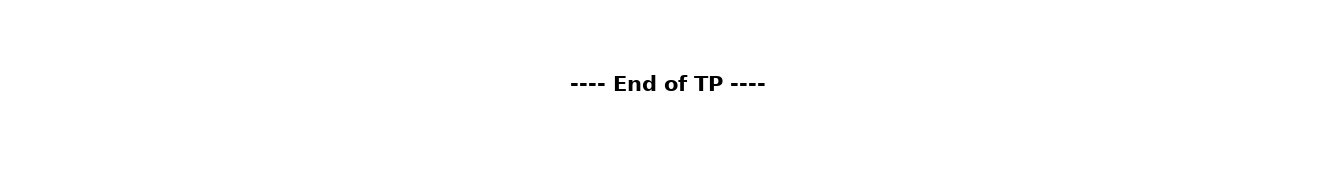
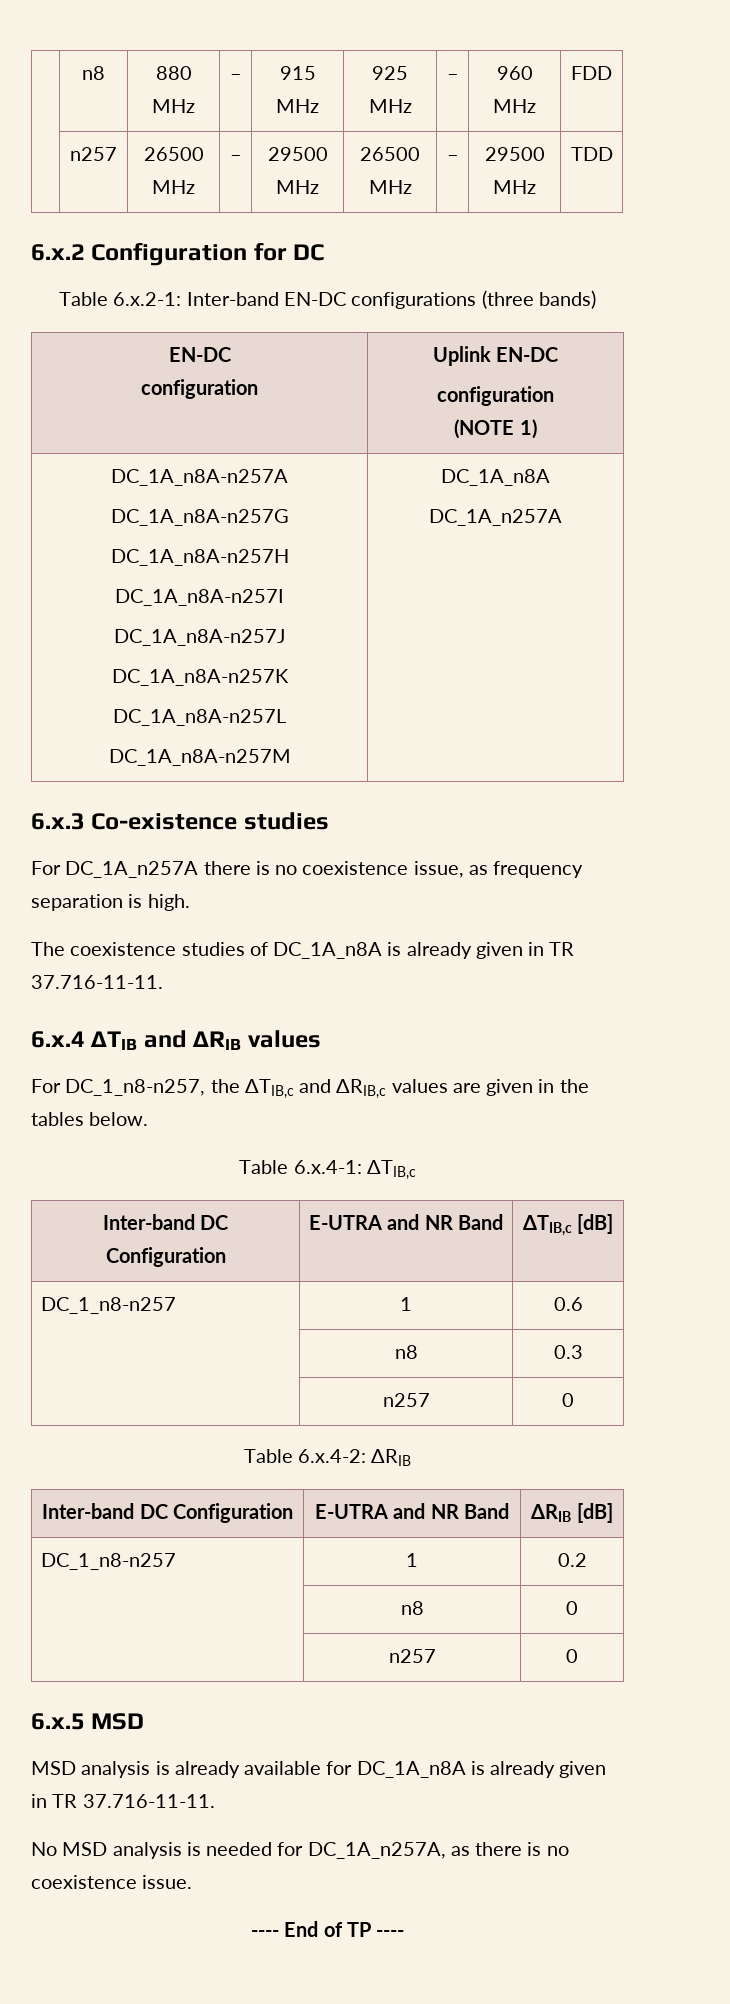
(570, 87) none -> [82,66,105,80] [155,66,192,80] [152,99,195,113] [229,74,242,80] [279,66,316,80] [276,99,319,113] [372,66,408,80] [368,99,412,113] [446,74,459,80] [496,66,533,80] [493,99,536,113] [571,66,612,80] [70,147,117,161] [143,147,204,161] [152,180,195,194] [229,155,242,161] [267,147,328,161] [276,180,319,194] [360,147,420,161] [368,180,412,194] [446,155,459,161] [484,147,545,161] [493,180,536,194] [570,147,613,161] [31,242,325,266] [59,290,596,309] [168,347,231,362] [141,379,258,399] [432,346,559,366] [437,386,554,406] [454,419,537,439] [110,469,288,486] [110,509,289,526] [110,549,289,566] [114,589,284,606] [113,629,285,646] [111,669,289,686] [112,709,286,726] [108,749,291,766] [441,469,550,486] [429,509,562,526] [31,812,329,830] [31,861,584,878] [31,894,190,911] [31,942,575,959] [31,975,163,989] [31,1030,321,1050] [31,1079,589,1099] [31,1112,149,1126] [239,1160,416,1180] [102,1214,229,1230] [105,1247,226,1267] [309,1214,503,1230] [522,1214,614,1236] [40,1297,176,1314] [400,1297,412,1311] [553,1297,583,1311] [394,1345,418,1359] [553,1345,583,1359] [382,1393,430,1407] [562,1393,574,1407] [243,1449,412,1466] [42,1503,293,1523] [315,1503,509,1519] [531,1503,613,1523] [40,1553,176,1570] [406,1553,418,1567] [557,1553,587,1567] [400,1601,424,1615] [566,1601,578,1615] [388,1649,436,1663] [566,1649,578,1663] [31,1713,145,1730] [31,1761,607,1778] [31,1794,215,1808] [31,1842,569,1859] [31,1875,193,1889] | n8 | 880 MHz | – | 915 MHz | 925 MHz | – | 960 MHz | FDD // | n257 | 26500 MHz | – | 29500 MHz | 26500 MHz | – | 29500 MHz | TDD // 6.x.2 Configuration for DC // Table 6.x.2-1: Inter-band EN-DC configurations (three bands) // EN-DC // configuration | Uplink EN-DC // configuration // (NOTE 1) // DC_1A_n8A-n257A // DC_1A_n8A-n257G // DC_1A_n8A-n257H // DC_1A_n8A-n257I // DC_1A_n8A-n257J // DC_1A_n8A-n257K // DC_1A_n8A-n257L // DC_1A_n8A-n257M | DC_1A_n8A // DC_1A_n257A // 6.x.3 Co-existence studies // For DC_1A_n257A there is no coexistence issue, as frequency separation is high. // The coexistence studies of DC_1A_n8A is already given in TR 37.716-11-11. // 6.x.4 ∆TIB and ∆RIB values // For DC_1_n8-n257, the ΔTIB,c and ΔRIB,c values are given in the tables below. // Table 6.x.4-1: ΔTIB,c // Inter-band DC Configuration | E-UTRA and NR Band | ΔTIB,c [dB] // DC_1_n8-n257 | 1 | 0.6 // | n8 | 0.3 // | n257 | 0 // Table 6.x.4-2: ΔRIB // Inter-band DC Configuration | E-UTRA and NR Band | ΔRIB [dB] // DC_1_n8-n257 | 1 | 0.2 // | n8 | 0 // | n257 | 0 // 6.x.5 MSD // MSD analysis is already available for DC_1A_n8A is already given in TR 37.716-11-11. // No MSD analysis is needed for DC_1A_n257A, as there is no coexistence issue. //

